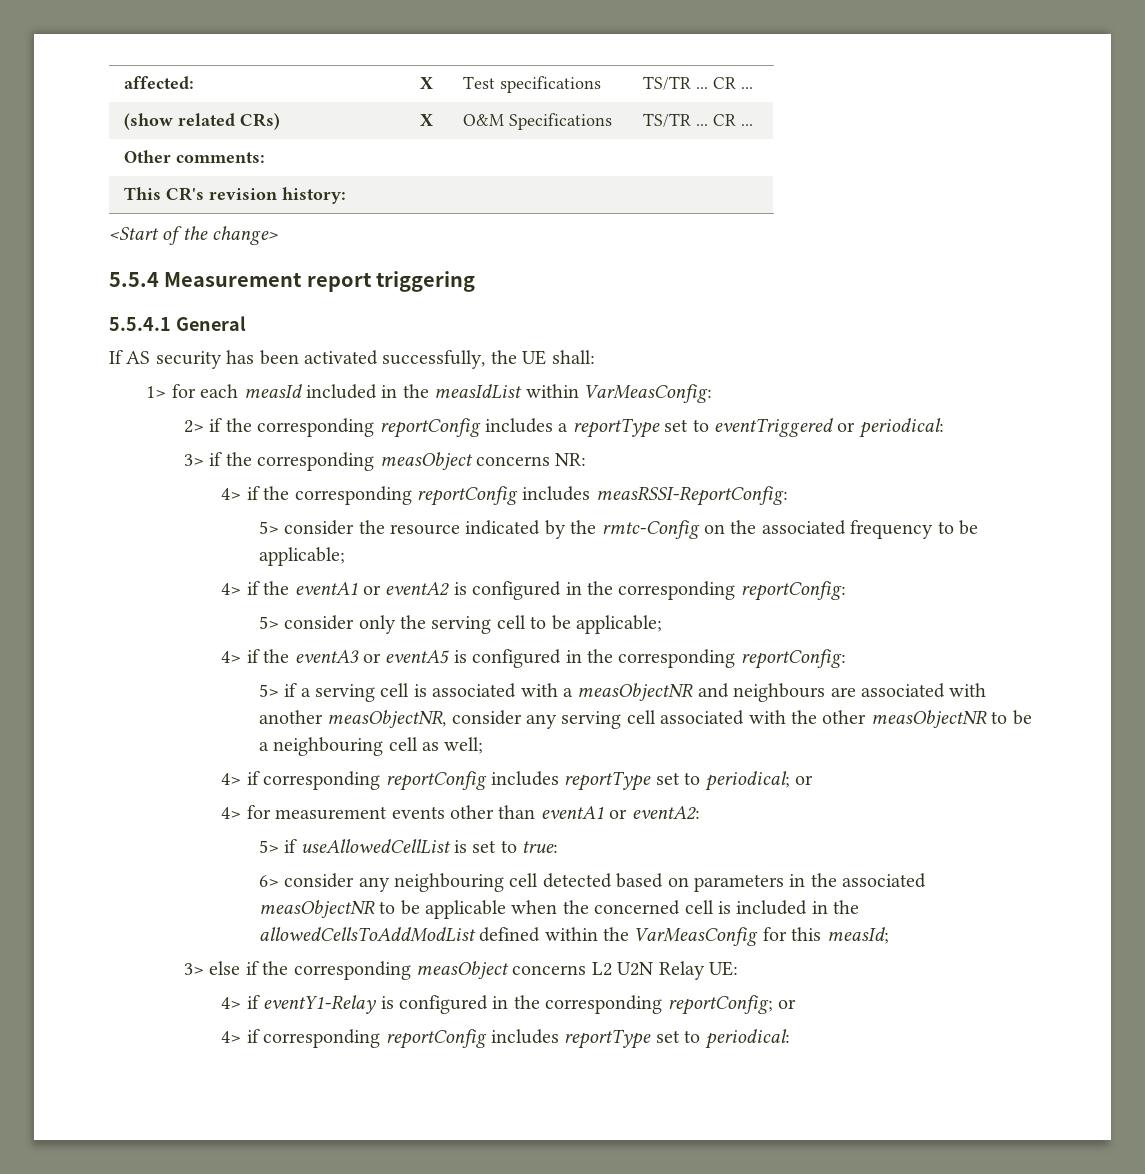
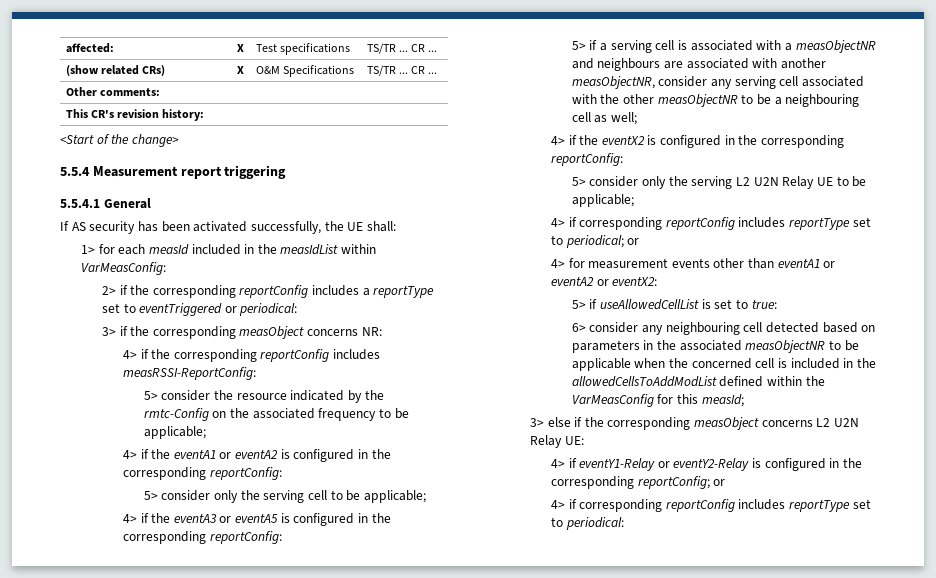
(484, 745) none -> [550,135,845,148] [550,153,623,166] [571,176,867,189] [571,194,634,207] // 4> if the eventX2 is configured in the corresponding reportConfig: // 5> consider only the serving L2 U2N Relay UE to be applicable;
[631,806,700,820] eventA2: -> [550,276,658,286] eventA2 or eventX2:
(377, 1004) none -> [657,458,750,471] or eventY2-Relay

